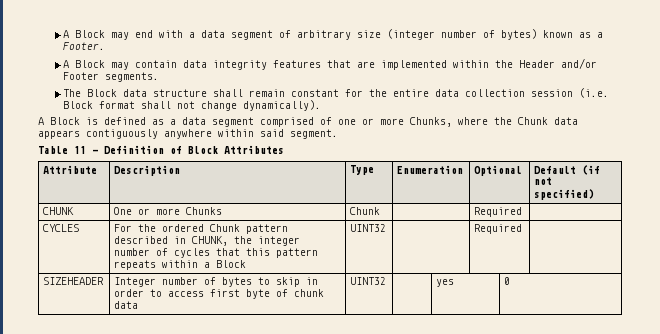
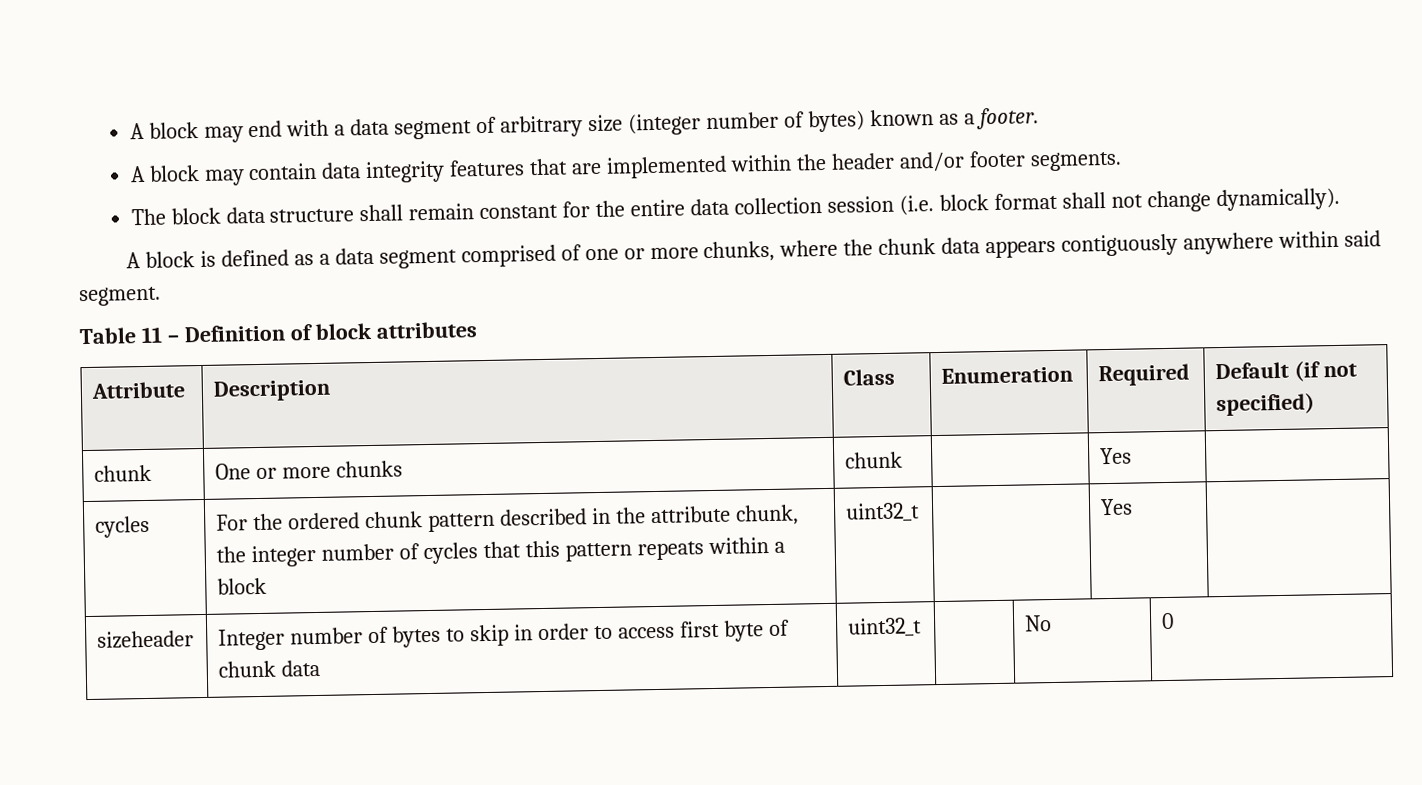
[62,30,105,38] A Block -> [129,121,199,140] A block
[62,42,105,50] [62,60,105,68] Footer. // A Block -> [975,107,1039,130] [129,164,200,183] footer. // A block
[518,58,597,69] [62,72,99,80] Header and/or Footer -> [830,150,1026,172] header and/or footer
[86,89,117,97] Block -> [170,207,221,225] block
[62,101,93,109] Block -> [938,194,989,211] block
[50,117,80,125] Block -> [145,251,196,268] block
[410,117,452,127] Chunks, -> [703,240,776,263] chunks,
[518,117,548,125] Chunk -> [878,238,937,256] chunk
[188,145,284,154] Block Attributes -> [314,321,477,340] block attributes
[350,165,375,175] Type -> [843,368,896,386] Class
[474,165,523,176] Optional -> [1098,363,1191,387] Required
[43,207,75,215] CHUNK -> [94,464,153,482] chunk
[186,207,223,215] [350,207,381,215] [474,207,523,217] [43,224,80,232] Chunks | Chunk | | Required | // CYCLES -> [336,460,404,478] [845,451,904,469] [1100,447,1133,465] [95,515,151,538] chunks | chunk | | Yes | // cycles
[210,224,241,232] Chunk -> [365,511,424,529] chunk
[192,236,229,246] CHUNK, -> [616,504,799,526] the attribute chunk,
[216,260,247,268] [350,224,387,232] [474,224,523,234] [43,277,105,285] Block | UINT32 | | Required | // SIZEHEADER -> [217,577,268,595] [845,502,921,523] [1100,498,1134,516] [97,630,195,649] block | uint32_t | | Yes | // sizeheader
[350,277,387,285] [436,279,455,287] UINT32 | | yes -> [848,617,923,638] [1024,615,1053,632] uint32_t | | No

